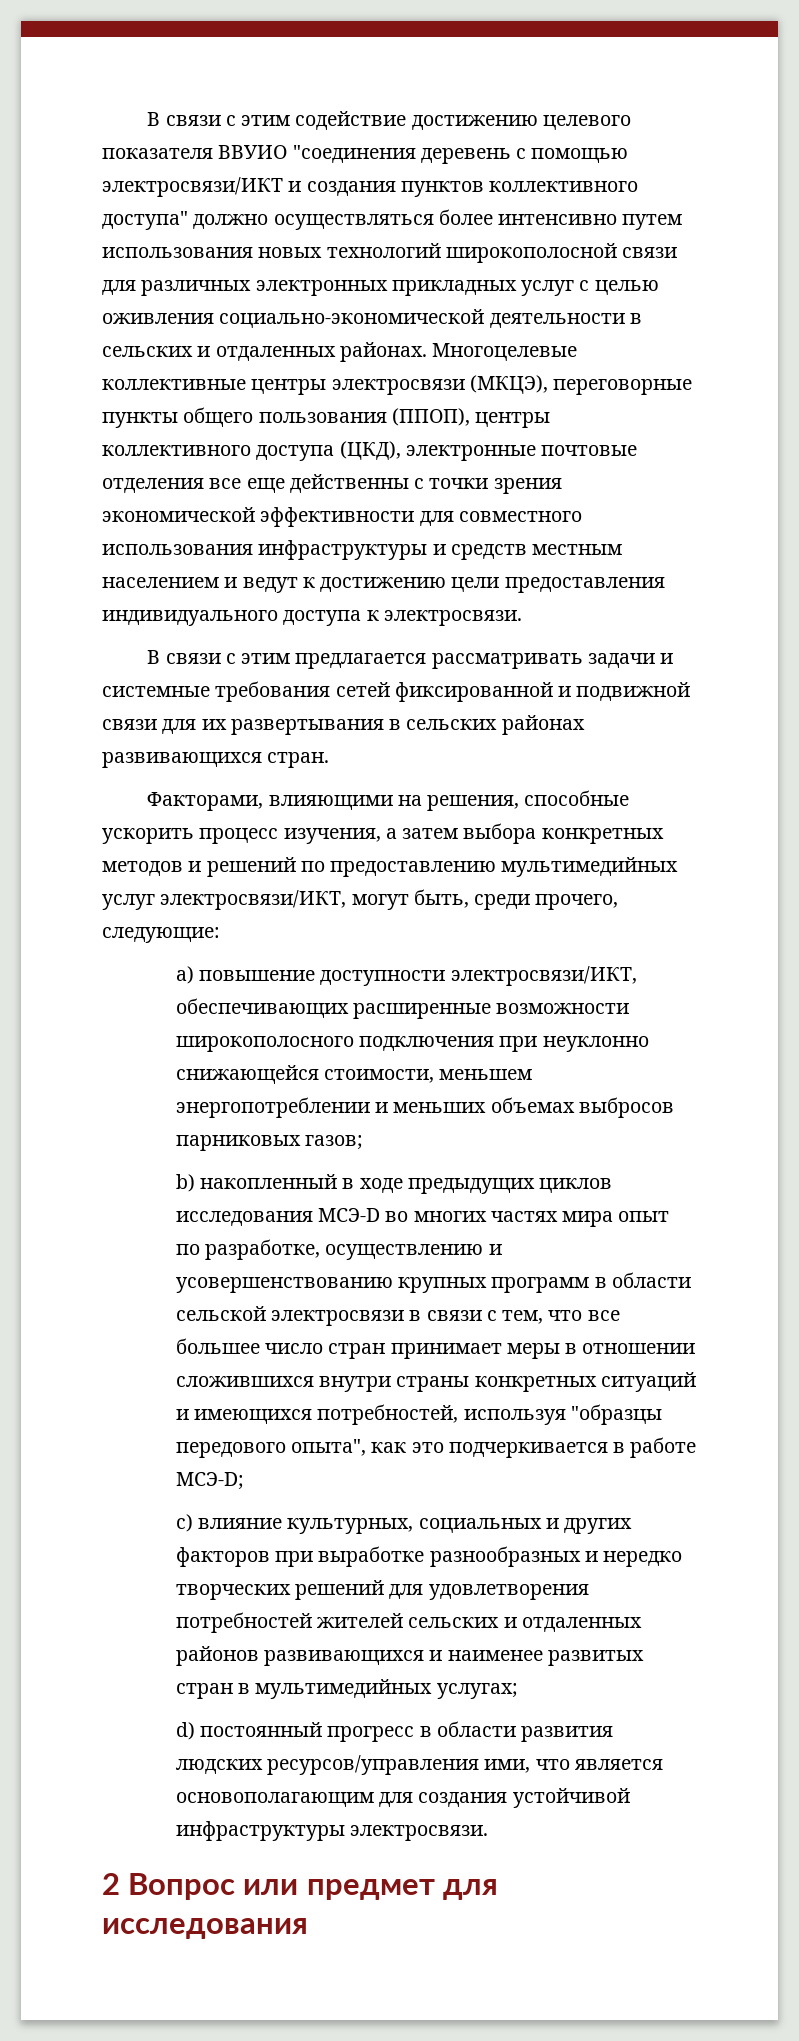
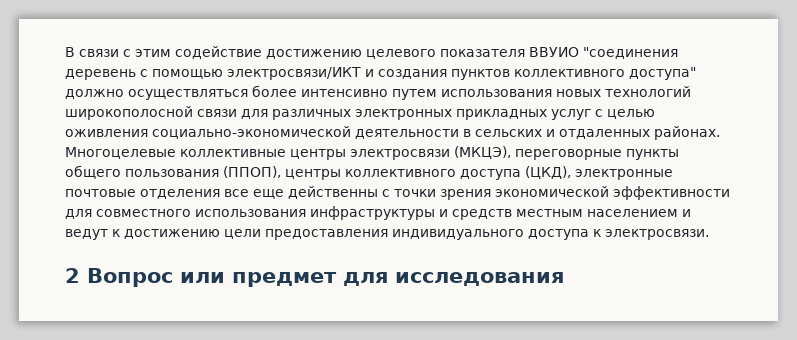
[147,650,674,669] [102,681,691,702] [102,715,585,735] [102,752,330,768] [147,790,630,811] [102,823,664,844] [102,857,679,877] [102,889,619,910] [102,927,220,943] [175,966,637,986] [175,998,630,1019] [175,1036,649,1052] [175,1065,533,1084] [175,1097,674,1118] [175,1135,364,1151] [175,1174,613,1194] [175,1208,670,1227] [175,1239,502,1260] [175,1272,691,1293] [175,1306,620,1326] [175,1338,696,1359] [175,1372,696,1392] [175,1404,662,1425] [175,1437,697,1458] [175,1472,244,1490] [175,1514,633,1534] [175,1546,683,1567] [175,1580,589,1600] [175,1612,642,1633] [175,1646,644,1666] [175,1679,518,1699] [175,1721,614,1742] [175,1755,663,1775] [175,1788,630,1808] [175,1821,489,1841] // В связи с этим предлагается рассматривать задачи и системные требования сетей фиксированной и подвижной связи для их развертывания в сельских районах развивающихся стран. // Факторами, влияющими на решения, способные ускорить процесс изучения, а затем выбора конкретных методов и решений по предоставлению мультимедийных услуг электросвязи/ИКТ, могут быть, среди прочего, следующие: // a) повышение доступности электросвязи/ИКТ, обеспечивающих расширенные возможности широкополосного подключения при неуклонно снижающейся стоимости, меньшем энергопотреблении и меньших объемах выбросов парниковых газов; // b) накопленный в ходе предыдущих циклов исследования МСЭ-D во многих частях мира опыт по разработке, осуществлению и усовершенствованию крупных программ в области сельской электросвязи в связи с тем, что все большее число стран принимает меры в отношении сложившихся внутри страны конкретных ситуаций и имеющихся потребностей, используя "образцы передового опыта", как это подчеркивается в работе МСЭ-D; // c) влияние культурных, социальных и других факторов при выработке разнообразных и нередко творческих решений для удовлетворения потребностей жителей сельских и отдаленных районов развивающихся и наименее развитых стран в мультимедийных услугах; // d) постоянный прогресс в области развития людских ресурсов/управления ими, что является основополагающим для создания устойчивой инфраструктуры электросвязи. -> (709, 234) none

